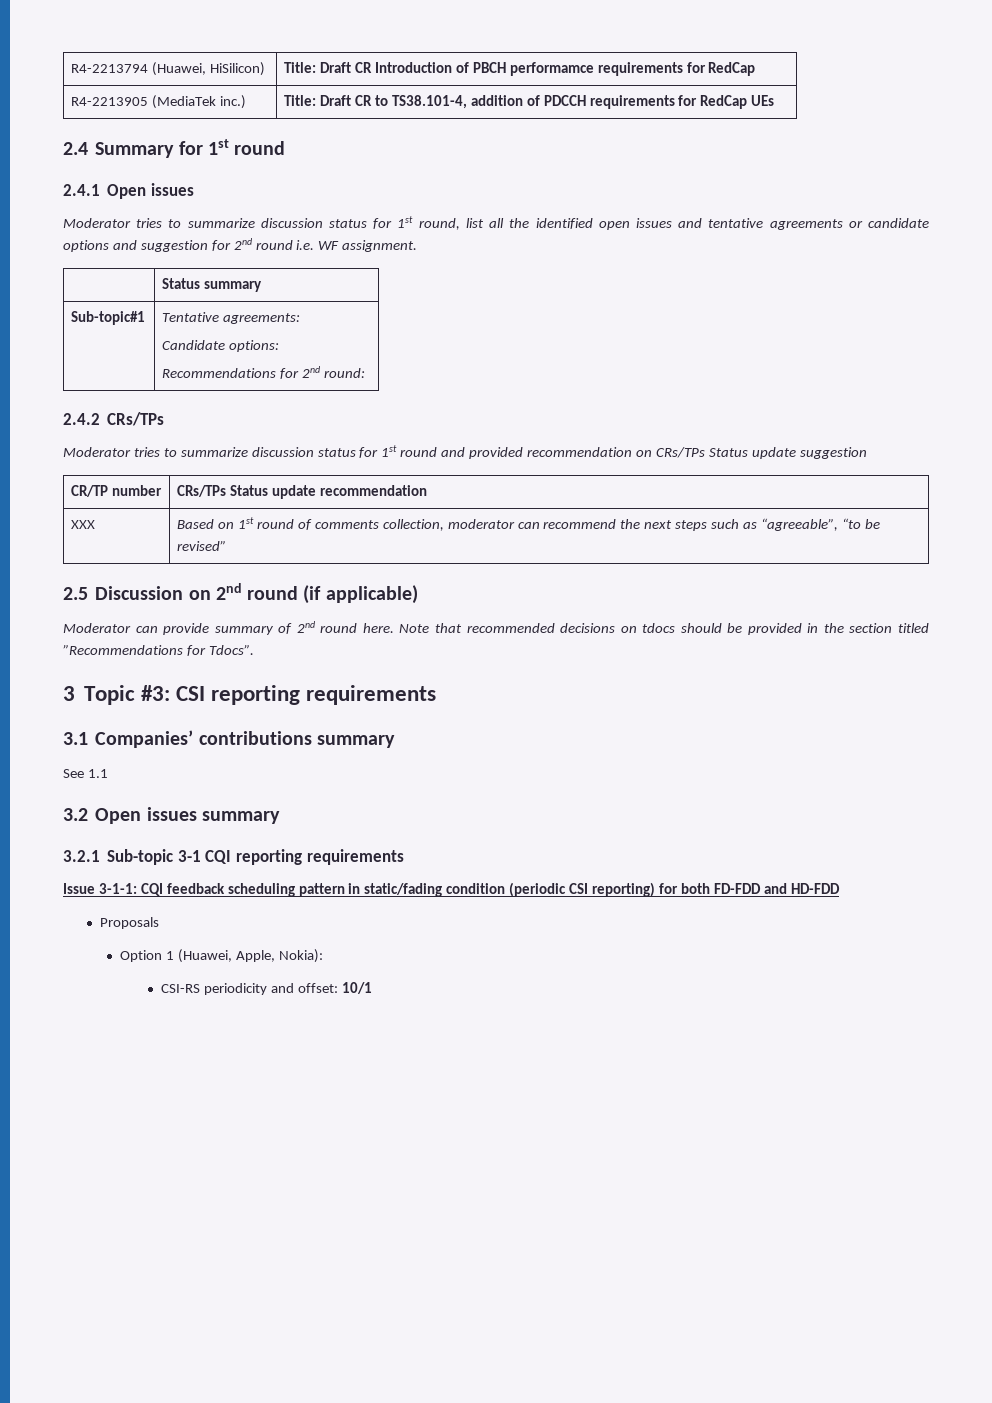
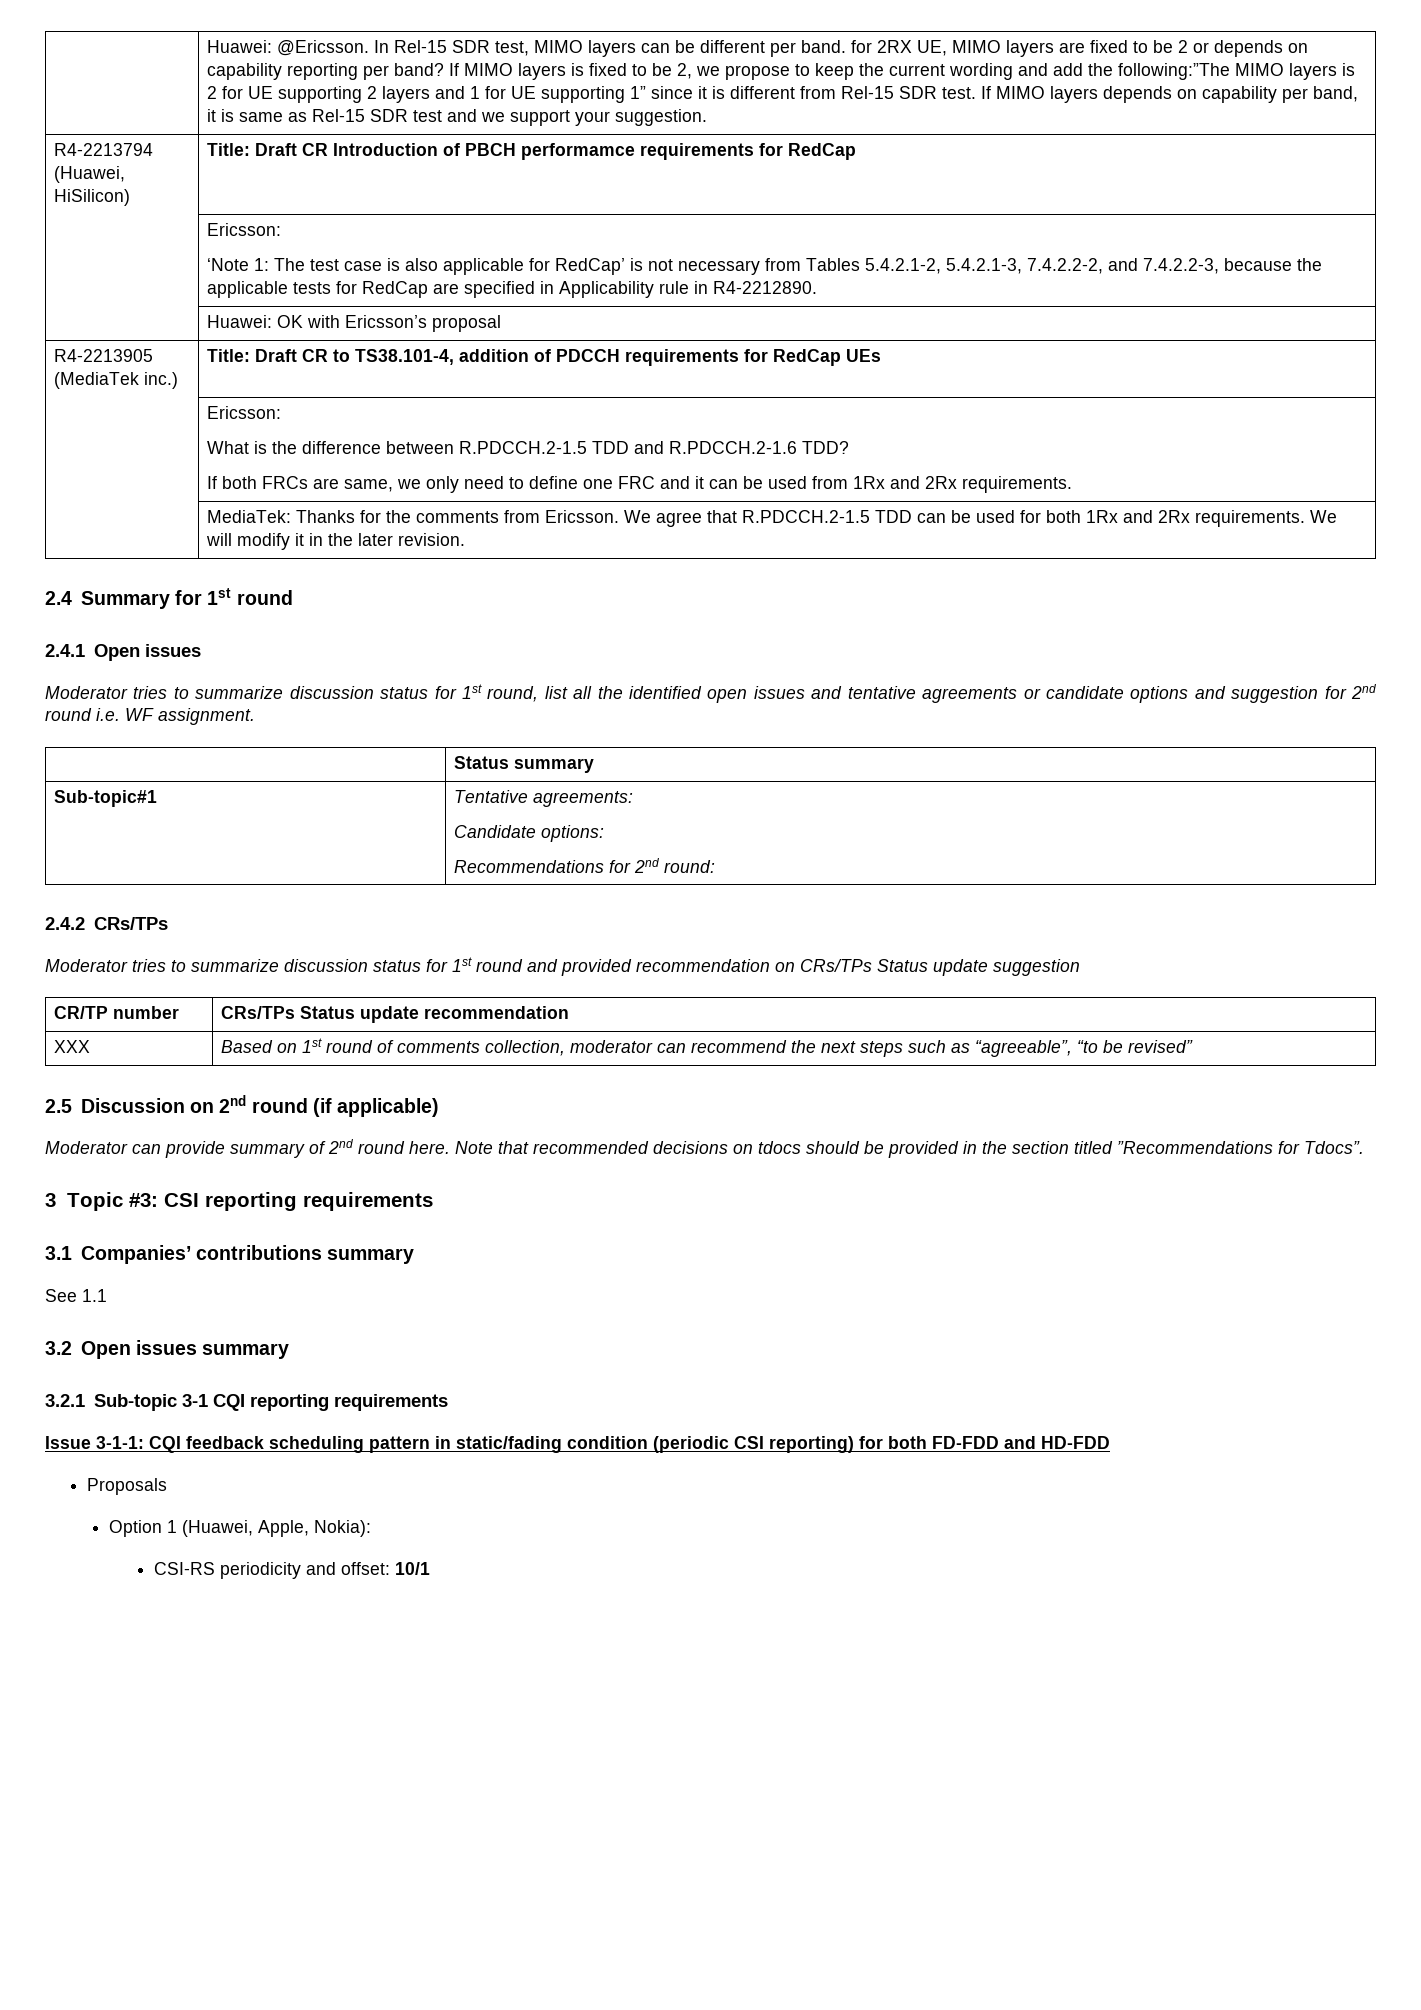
(71, 68) none -> [207,40,1309,57] [207,63,1356,80] [207,86,1359,103] [207,109,708,126] | Huawei: @Ericsson. In Rel-15 SDR test, MIMO layers can be different per band. for 2RX UE, MIMO layers are fixed to be 2 or depends on capability reporting per band? If MIMO layers is fixed to be 2, we propose to keep the current wording and add the following:”The MIMO layers is 2 for UE supporting 2 layers and 1 for UE supporting 1” since it is different from Rel-15 SDR test. If MIMO layers depends on capability per band, it is same as Rel-15 SDR test and we support your suggestion. //
(756, 69) none -> [207,223,282,236] [207,258,1323,275] [207,281,818,298] [207,315,502,332] // | Ericsson: // ‘Note 1: The test case is also applicable for RedCap’ is not necessary from Tables 5.4.2.1-2, 5.4.2.1-3, 7.4.2.2-2, and 7.4.2.2-3, because the applicable tests for RedCap are specified in Applicability rule in R4-2212890. // | Huawei: OK with Ericsson’s proposal
(775, 100) none -> [207,406,282,419] [207,441,850,454] [207,476,1073,493] [207,510,1338,527] [206,533,466,550] // | Ericsson: // What is the difference between R.PDCCH.2-1.5 TDD and R.PDCCH.2-1.6 TDD? // If both FRCs are same, we only need to define one FRC and it can be used from 1Rx and 2Rx requirements. // | MediaTek: Thanks for the comments from Ericsson. We agree that R.PDCCH.2-1.5 TDD can be used for both 1Rx and 2Rx requirements. We will modify it in the later revision.

